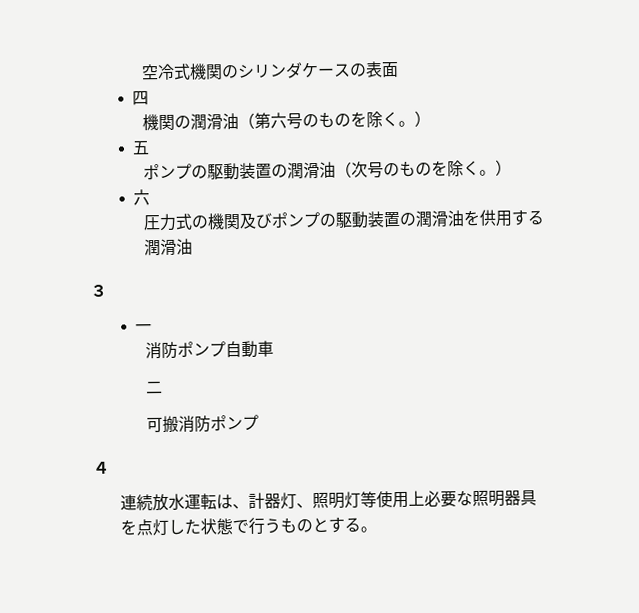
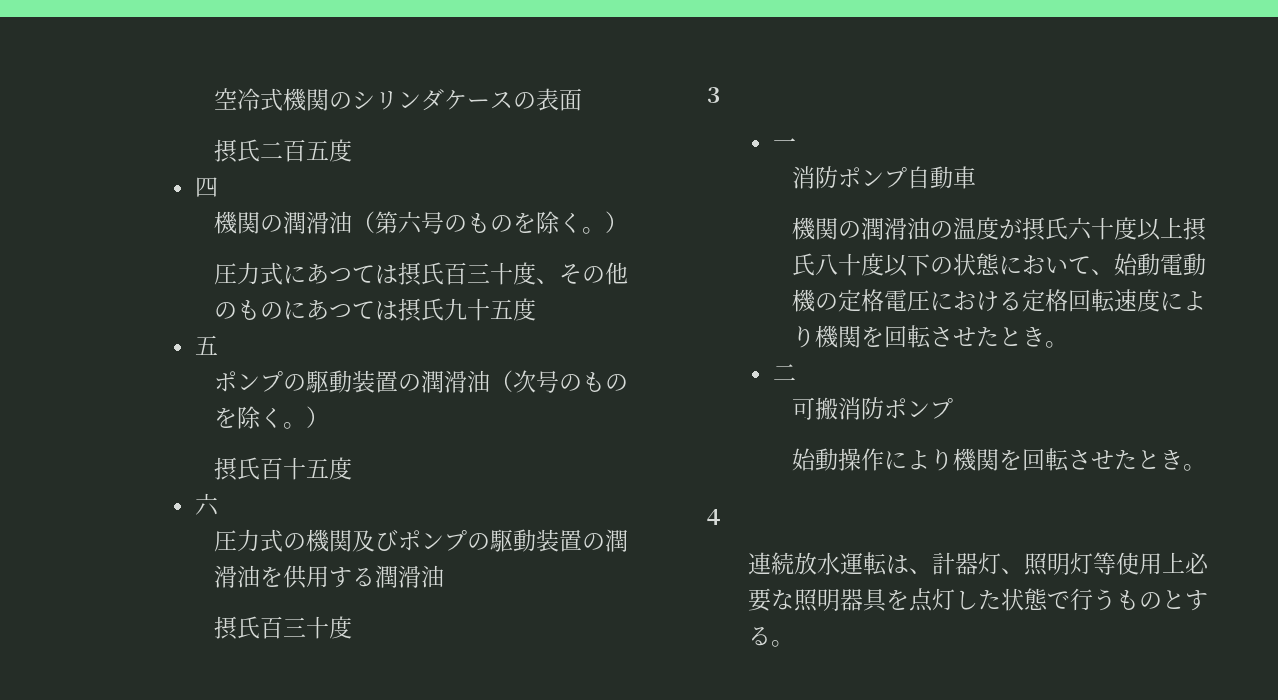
(399, 69) none -> [214,139,353,163] // 摂氏二百五度
(431, 118) none -> [214,262,629,286] [214,298,537,322] // 圧力式にあつては摂氏百三十度、その他のものにあつては摂氏九十五度
(512, 167) none -> [214,457,353,481] // 摂氏百十五度
(193, 246) none -> [214,616,353,640] // 摂氏百三十度
[144,381,163,394] [145,414,259,434] 二 // 可搬消防ポンプ -> [792,217,1207,241] [792,253,1207,277] [792,289,1207,313] [792,325,1069,349] [772,364,796,381] [792,397,954,420] [792,448,1207,472] 機関の潤滑油の温度が摂氏六十度以上摂氏八十度以下の状態において、始動電動機の定格電圧における定格回転速度により機関を回転させたとき。 // 二 // 可搬消防ポンプ // 始動操作により機関を回転させたとき。

